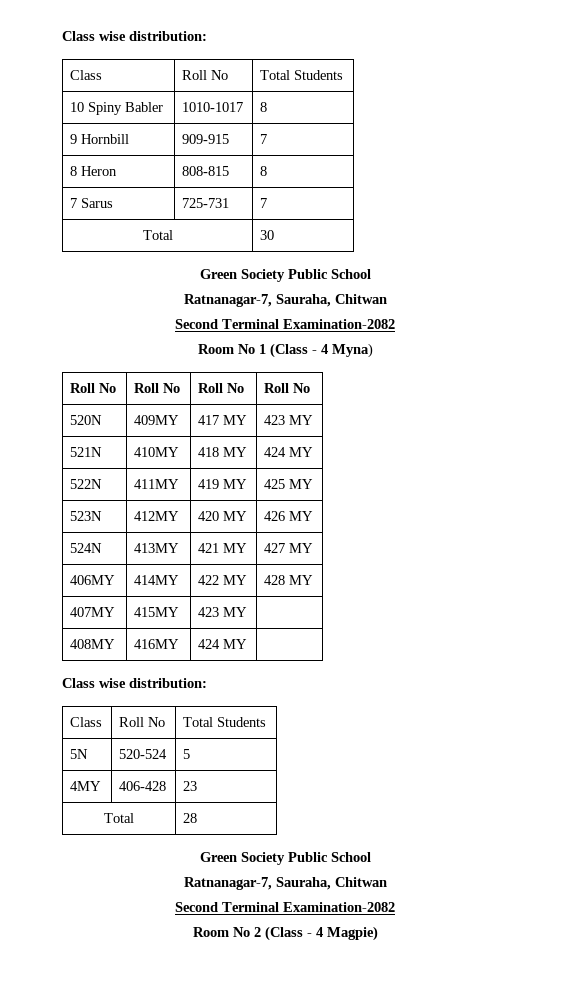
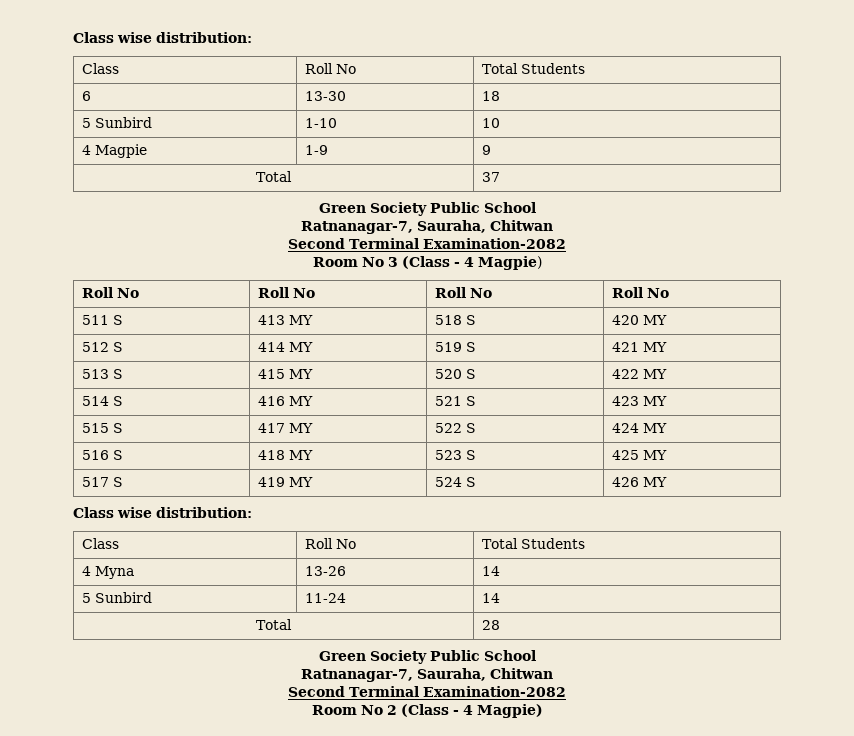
[62,31,207,41] [70,70,103,80] [182,70,229,80] [260,70,344,80] [70,102,164,115] [182,102,244,112] [260,102,268,112] [70,134,130,144] [182,134,230,144] [260,134,268,144] [70,166,118,176] [182,166,230,176] [260,166,268,176] [70,198,114,208] [182,198,230,208] [260,198,268,208] [142,230,173,240] [260,230,275,240] Class wise distribution: // Class | Roll No | Total Students // 10 Spiny Babler | 1010-1017 | 8 // 9 Hornbill | 909-915 | 7 // 8 Heron | 808-815 | 8 // 7 Sarus | 725-731 | 7 // Total | 30 -> [73,32,252,43] [81,63,119,74] [304,63,356,74] [481,63,585,74] [81,91,91,101] [304,91,346,101] [481,91,500,101] [81,117,152,128] [304,118,337,128] [481,118,500,128] [81,144,147,158] [304,145,328,155] [481,145,491,155] [256,171,293,182] [481,172,500,182] Class wise distribution: // Class | Roll No | Total Students // 6 | 13-30 | 18 // 5 Sunbird | 1-10 | 10 // 4 Magpie | 1-9 | 9 // Total | 37
[258,343,373,358] 1 (Class - 4 Myna) -> [387,256,542,270] 3 (Class - 4 Magpie)
[70,415,103,425] [134,415,180,425] 520N | 409MY -> [81,315,123,325] [257,315,313,325] [434,315,476,325] [611,315,667,325] [81,342,123,352] [257,342,313,352] [434,342,476,352] [611,342,667,352] [81,369,123,379] [257,369,313,379] [434,369,476,379] [611,369,667,379] [81,396,123,406] [257,396,313,406] [434,396,476,406] [611,396,667,406] [81,423,123,433] 511 S | 413 MY | 518 S | 420 MY // 512 S | 414 MY | 519 S | 421 MY // 513 S | 415 MY | 520 S | 422 MY // 514 S | 416 MY | 521 S | 423 MY // 515 S
[264,415,314,425] [70,447,103,457] [134,447,180,457] 423 MY // 521N | 410MY -> [434,423,476,433] [611,423,667,433] [81,450,123,460] 522 S | 424 MY // 516 S
[264,447,314,457] [70,479,103,489] [134,479,180,489] 424 MY // 522N | 411MY -> [434,450,476,460] [611,450,667,460] [81,477,123,487] 523 S | 425 MY // 517 S
[264,479,314,489] [70,511,103,521] [134,511,180,521] [198,511,248,521] [264,511,314,521] [70,543,103,553] [134,543,180,553] [198,543,248,553] [264,543,314,553] [70,575,116,585] [134,575,180,585] [198,575,248,585] [264,575,314,585] [70,607,116,617] [134,607,180,617] [198,607,248,617] [70,639,116,649] [134,639,180,649] [198,639,248,649] [62,678,207,688] [70,717,103,727] [119,717,166,727] [183,717,267,727] [70,749,89,759] [119,749,168,759] [183,749,191,759] [70,781,102,791] [119,781,167,791] [183,781,198,791] 425 MY // 523N | 412MY | 420 MY | 426 MY // 524N | 413MY | 421 MY | 427 MY // 406MY | 414MY | 422 MY | 428 MY // 407MY | 415MY | 423 MY | // 408MY | 416MY | 424 MY | // Class wise distribution: // Class | Roll No | Total Students // 5N | 520-524 | 5 // 4MY | 406-428 | 23 -> [434,477,476,487] [611,477,667,487] [73,507,252,518] [81,538,119,549] [304,538,356,549] [481,538,585,549] [81,566,134,579] [304,566,346,576] [481,566,500,576] [81,592,152,603] [304,593,346,603] [481,593,500,603] 524 S | 426 MY // Class wise distribution: // Class | Roll No | Total Students // 4 Myna | 13-26 | 14 // 5 Sunbird | 11-24 | 14

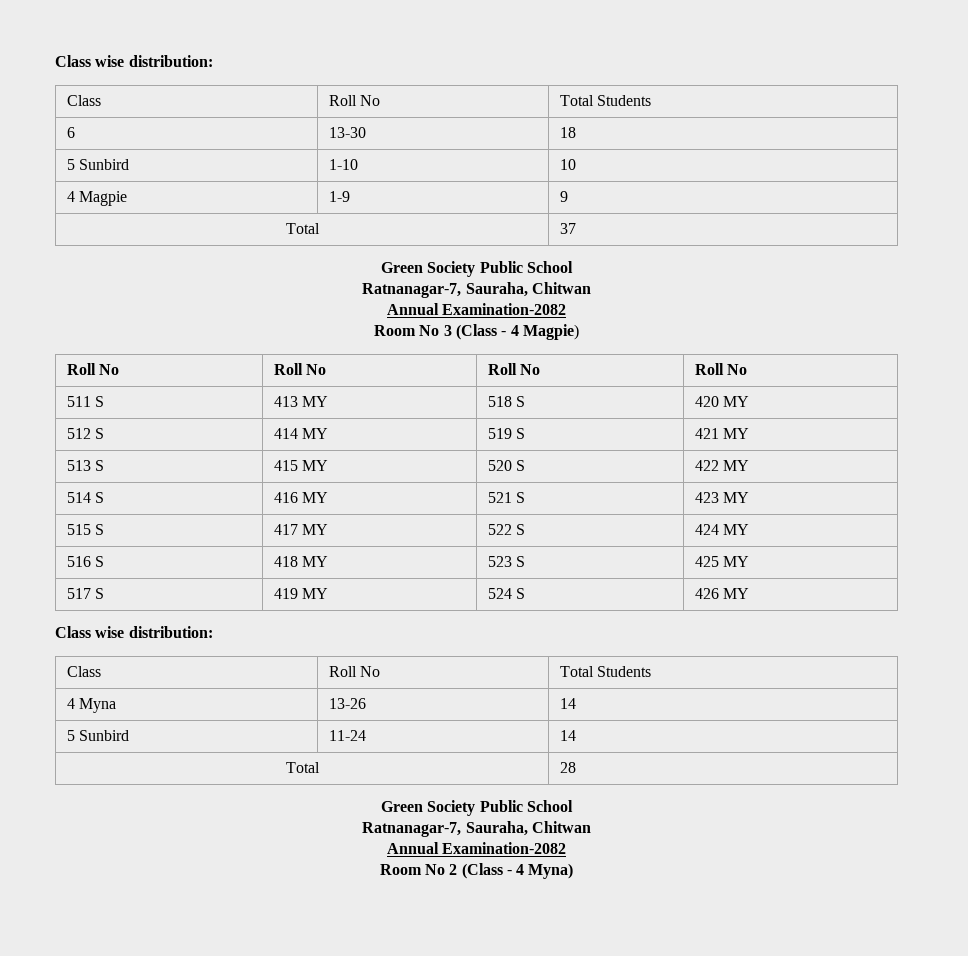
[288,238,420,249] Second Terminal -> [386,303,439,315] Annual
[288,686,420,697] Second Terminal -> [386,842,439,854] Annual
[476,704,543,718] Magpie) -> [528,863,574,879] Myna)

